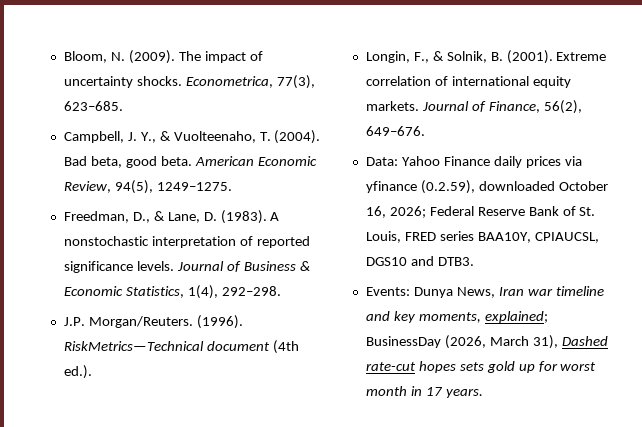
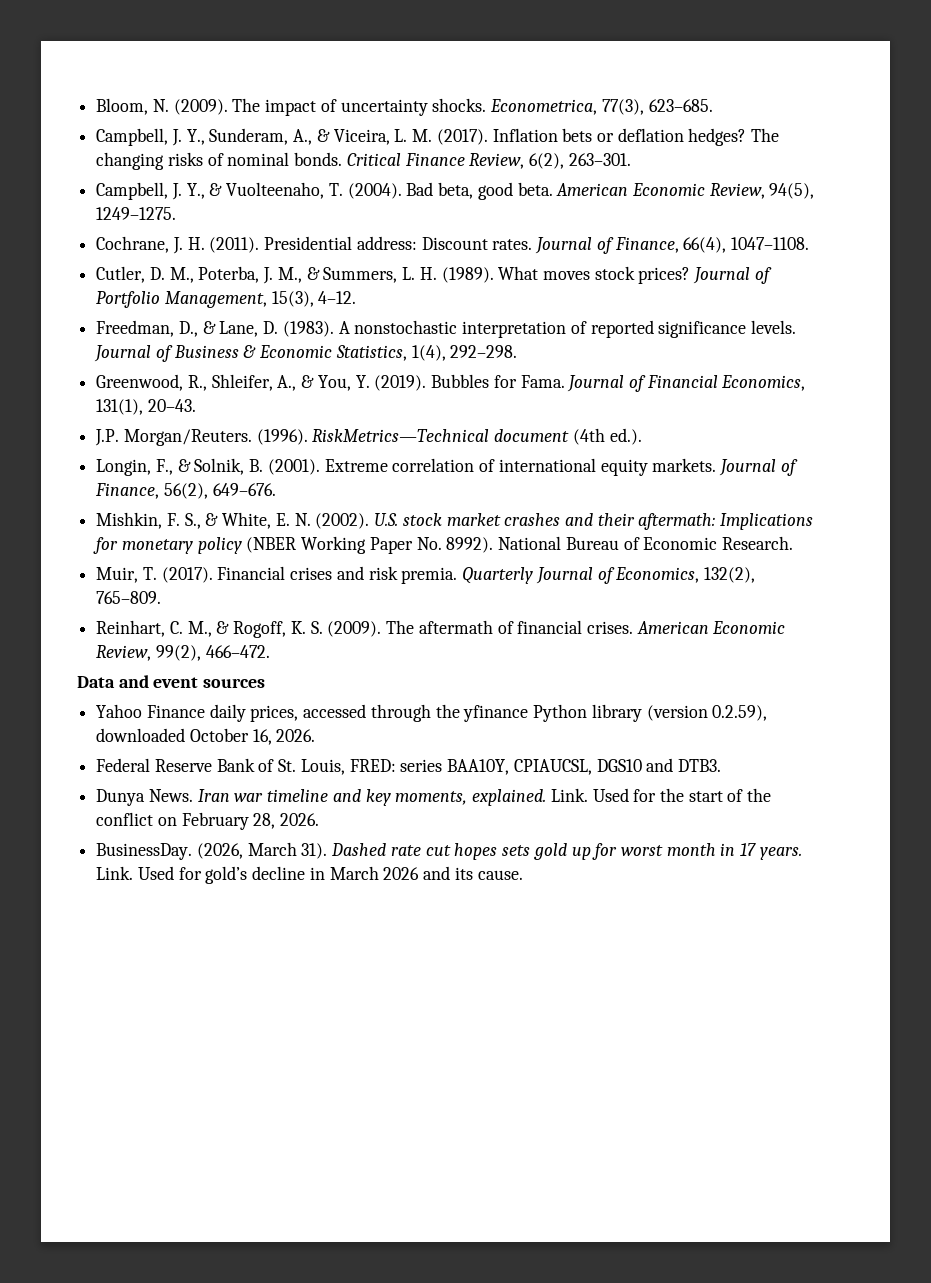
(123, 106) none -> [96,128,780,146] [96,152,631,170] // Campbell, J. Y., Sunderam, A., & Viceira, L. M. (2017). Inflation bets or deflation hedges? The changing risks of nominal bonds. Critical Finance Review, 6(2), 263–301.
(232, 186) none -> [96,236,809,254] [96,266,772,284] [96,291,357,308] // Cochrane, J. H. (2011). Presidential address: Discount rates. Journal of Finance, 66(4), 1047–1108. // Cutler, D. M., Poterba, J. M., & Summers, L. H. (1989). What moves stock prices? Journal of Portfolio Management, 15(3), 4–12.
(281, 291) none -> [96,374,806,392] [96,399,196,415] // Greenwood, R., Shleifer, A., & You, Y. (2019). Bubbles for Fama. Journal of Financial Economics, 131(1), 20–43.
[365,156,582,168] [365,180,475,194] Data: Yahoo Finance daily prices via yfinance (0.2.59), -> [96,512,814,530] [93,536,793,554] [96,566,755,584] [96,591,162,604] [96,620,786,638] [96,645,270,661] [77,675,266,688] [96,704,768,722] Mishkin, F. S., & White, E. N. (2002). U.S. stock market crashes and their aftermath: Implications for monetary policy (NBER Working Paper No. 8992). National Bureau of Economic Research. // Muir, T. (2017). Financial crises and risk premia. Quarterly Journal of Economics, 132(2), 765–809. // Reinhart, C. M., & Rogoff, K. S. (2009). The aftermath of financial crises. American Economic Review, 99(2), 466–472. // Data and event sources // Yahoo Finance daily prices, accessed through the yfinance Python library (version 0.2.59),
[389,206,426,218] 2026; -> [276,729,316,742] 2026. //
[404,232,436,241] FRED -> [349,759,396,772] FRED:
[365,287,495,298] Events: Dunya News, -> [96,789,193,806] Dunya News.
[484,311,548,323] [365,335,608,349] [365,362,416,371] explained; BusinessDay (2026, March 31), Dashed rate-cut -> [472,788,772,806] [96,812,320,830] [96,842,451,860] explained. Link. Used for the start of the conflict on February 28, 2026. // BusinessDay. (2026, March 31). Dashed rate cut
(483, 393) none -> [96,866,523,884] Link. Used for gold’s decline in March 2026 and its cause.

